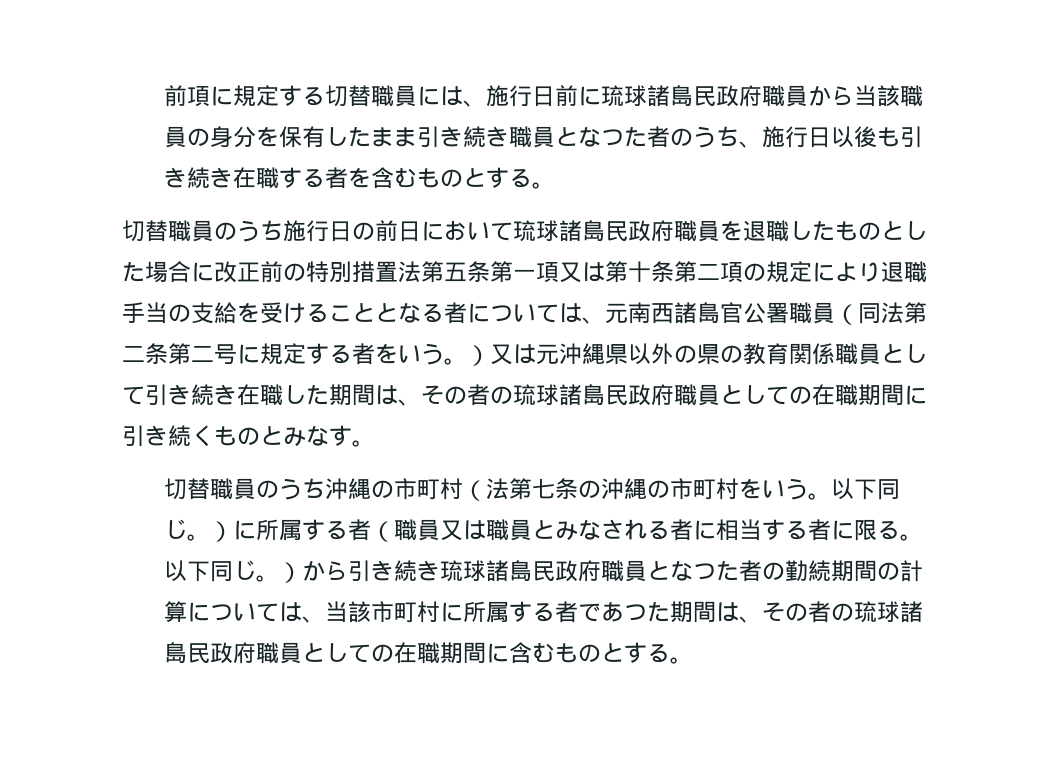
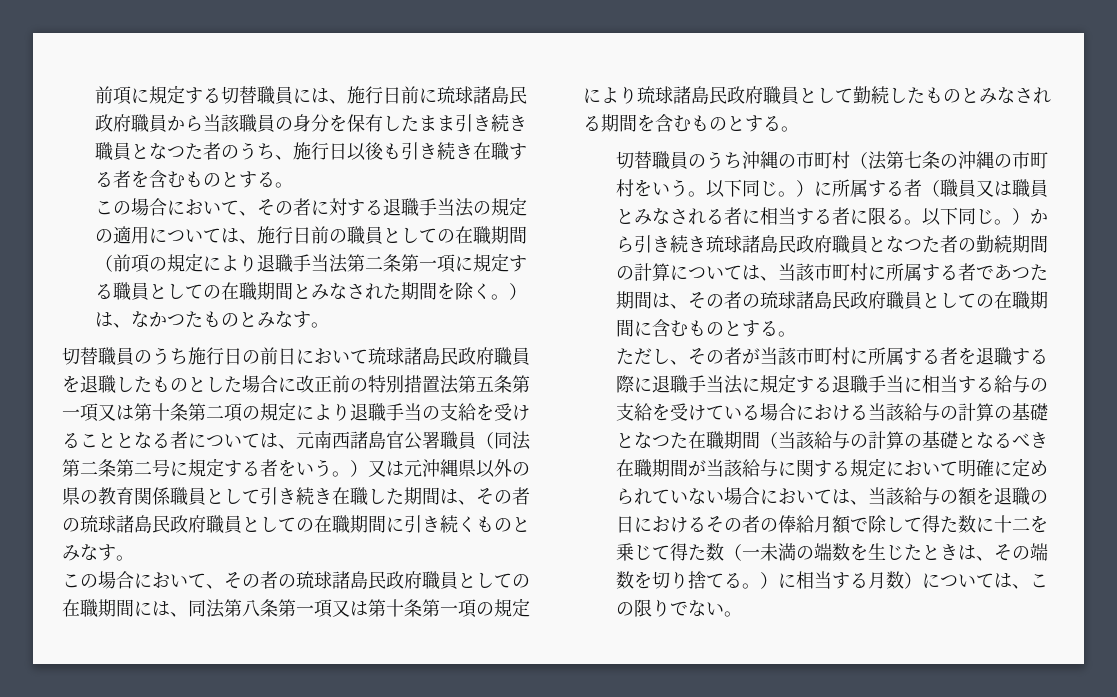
(555, 185) none -> [94,197,527,217] [94,226,527,244] [94,253,527,273] [94,282,527,300] [94,311,329,328] // この場合において、その者に対する退職手当法の規定の適用については、施行日前の職員としての在職期間（前項の規定により退職手当法第二条第一項に規定する職員としての在職期間とみなされた期間を除く。）は、なかつたものとみなす。
(375, 443) none -> [62,571,530,589] [62,598,530,618] [583,86,1051,104] [583,114,799,132] // この場合において、その者の琉球諸島民政府職員としての在職期間には、同法第八条第一項又は第十条第一項の規定により琉球諸島民政府職員として勤続したものとみなされる期間を含むものとする。
(693, 660) none -> [615,347,1048,366] [615,374,1048,394] [615,403,1048,422] [615,431,1048,450] [615,458,1048,478] [615,487,1048,506] [615,515,1048,534] [615,543,1048,561] [615,571,1048,589] [615,599,742,617] // ただし、その者が当該市町村に所属する者を退職する際に退職手当法に規定する退職手当に相当する給与の支給を受けている場合における当該給与の計算の基礎となつた在職期間（当該給与の計算の基礎となるべき在職期間が当該給与に関する規定において明確に定められていない場合においては、当該給与の額を退職の日におけるその者の俸給月額で除して得た数に十二を乗じて得た数（一未満の端数を生じたときは、その端数を切り捨てる。）に相当する月数）については、この限りでない。

